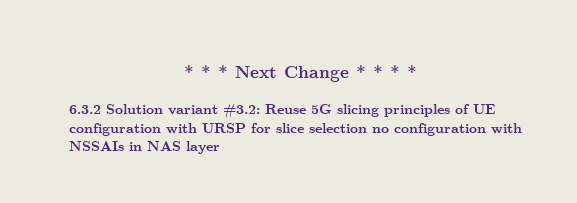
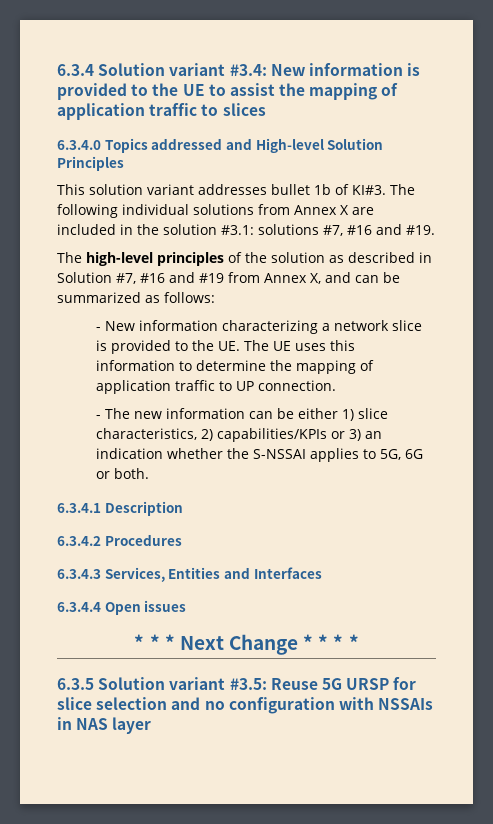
(184, 71) none -> [57,63,421,76] [57,83,399,100] [57,103,266,120] [57,138,384,153] [57,156,124,171] [57,184,415,195] [57,204,374,218] [57,224,435,236] [57,252,432,266] [57,272,400,284] [57,292,215,303] [95,320,422,334] [95,340,355,354] [95,360,374,374] [95,380,336,394] [95,408,388,421] [95,428,382,442] [95,448,423,462] [95,468,149,479] [57,501,183,516] [57,534,182,546] [57,567,322,582] [57,600,187,615] 6.3.4 Solution variant #3.4: New information is provided to the UE to assist the mapping of application traffic to slices // 6.3.4.0 Topics addressed and High-level Solution Principles // This solution variant addresses bullet 1b of KI#3. The following individual solutions from Annex X are included in the solution #3.1: solutions #7, #16 and #19. // The high-level principles of the solution as described in Solution #7, #16 and #19 from Annex X, and can be summarized as follows: // - New information characterizing a network slice is provided to the UE. The UE uses this information to determine the mapping of application traffic to UP connection. // - The new information can be either 1) slice characteristics, 2) capabilities/KPIs or 3) an indication whether the S-NSSAI applies to 5G, 6G or both. // 6.3.4.1 Description // 6.3.4.2 Procedures // 6.3.4.3 Services, Entities and Interfaces // 6.3.4.4 Open issues //
[69,104,260,119] 6.3.2 Solution variant #3.2: -> [57,677,267,690] 6.3.5 Solution variant #3.5:
[337,104,496,117] [69,123,197,136] slicing principles of UE configuration with -> (342, 684) none
(367, 128) none -> [171,697,201,710] and

